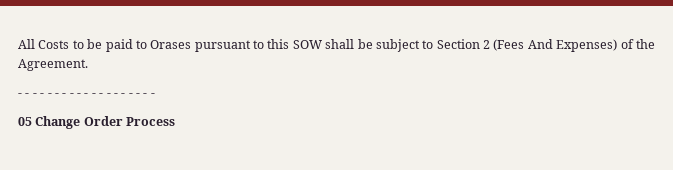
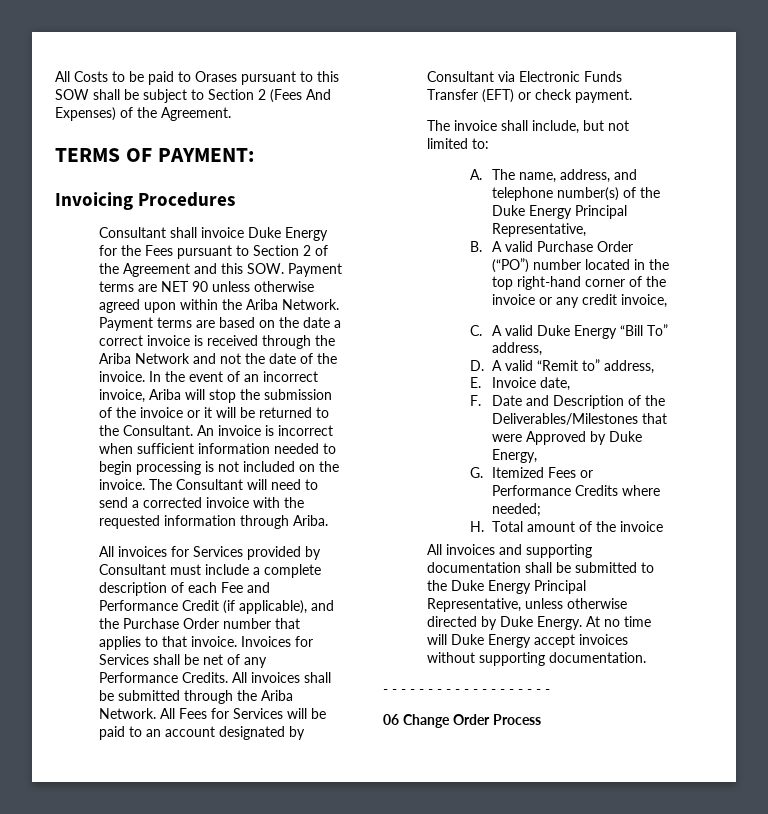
(88, 65) none -> [55,148,254,162] [55,192,236,210] [98,227,328,241] [98,245,328,259] [98,263,342,277] [98,281,314,292] [98,299,339,313] [98,317,341,331] [98,335,335,349] [98,353,337,364] [98,371,318,382] [98,389,332,403] [98,407,329,418] [98,425,333,436] [98,443,336,454] [98,461,339,475] [98,479,318,490] [98,497,304,508] [98,515,328,529] [98,546,321,560] [98,564,321,578] [98,582,270,596] [98,600,334,614] [98,618,300,629] [98,636,313,650] [98,654,267,668] [98,672,331,683] [98,690,293,704] [98,708,326,719] [98,726,305,740] [426,71,622,82] [426,89,632,103] [426,120,629,134] [426,138,489,149] [469,169,637,183] [491,187,660,201] [491,205,627,219] [491,223,586,237] [469,241,633,252] [491,258,669,273] [491,276,666,290] [491,294,667,308] [469,324,668,339] [491,342,542,356] [469,359,654,374] [469,377,570,391] [469,395,665,409] [491,413,667,425] [491,431,642,445] [491,449,537,463] [469,467,593,478] [491,485,660,496] [491,503,541,517] [469,521,663,532] [426,544,592,558] [426,562,654,573] [426,580,586,594] [426,598,627,612] [426,616,651,630] [426,634,628,648] [426,652,646,666] // TERMS OF PAYMENT: // Invoicing Procedures // Consultant shall invoice Duke Energy for the Fees pursuant to Section 2 of the Agreement and this SOW. Payment terms are NET 90 unless otherwise agreed upon within the Ariba Network. Payment terms are based on the date a correct invoice is received through the Ariba Network and not the date of the invoice. In the event of an incorrect invoice, Ariba will stop the submission of the invoice or it will be returned to the Consultant. An invoice is incorrect when sufficient information needed to begin processing is not included on the invoice. The Consultant will need to send a corrected invoice with the requested information through Ariba. // All invoices for Services provided by Consultant must include a complete description of each Fee and Performance Credit (if applicable), and the Purchase Order number that applies to that invoice. Invoices for Services shall be net of any Performance Credits. All invoices shall be submitted through the Ariba Network. All Fees for Services will be paid to an account designated by Consultant via Electronic Funds Transfer (EFT) or check payment. // The invoice shall include, but not limited to: // A. The name, address, and telephone number(s) of the Duke Energy Principal Representative, // B. A valid Purchase Order (“PO”) number located in the top right-hand corner of the invoice or any credit invoice, // C. A valid Duke Energy “Bill To” address, // D. A valid “Remit to” address, // E. Invoice date, // F. Date and Description of the Deliverables/Milestones that were Approved by Duke Energy, // G. Itemized Fees or Performance Credits where needed; // H. Total amount of the invoice // All invoices and supporting documentation shall be submitted to the Duke Energy Principal Representative, unless otherwise directed by Duke Energy. At no time will Duke Energy accept invoices without supporting documentation.
[18,117,32,126] 05 -> [383,714,399,725] 06

